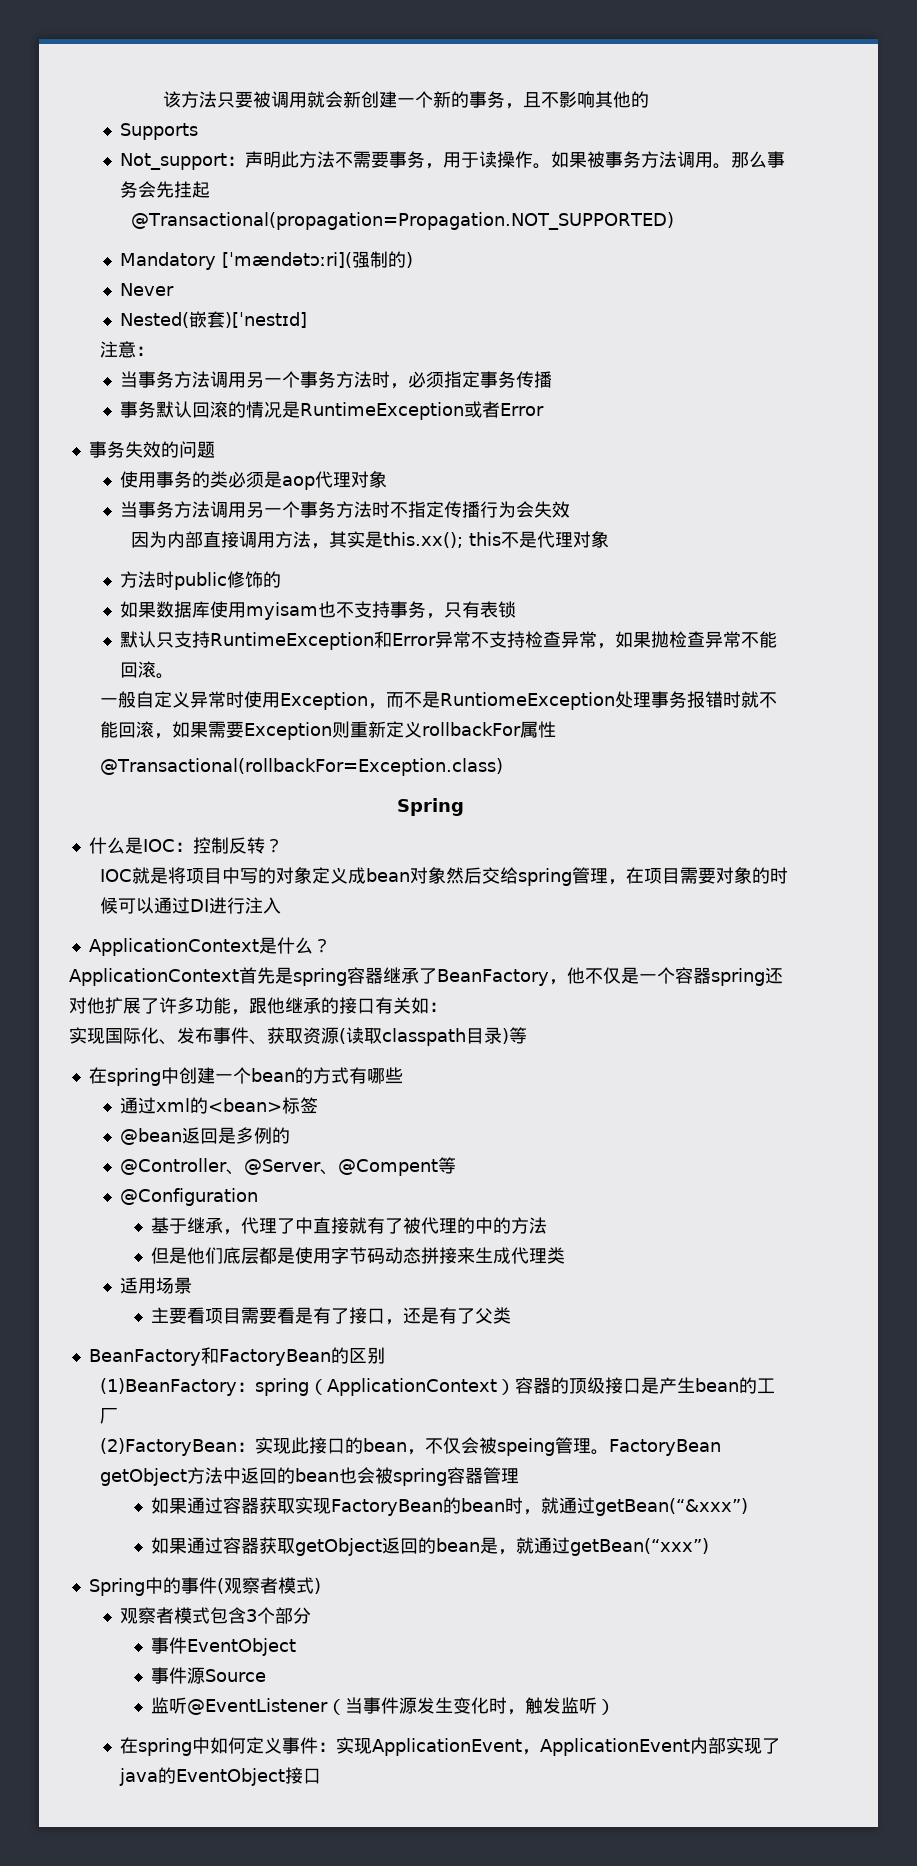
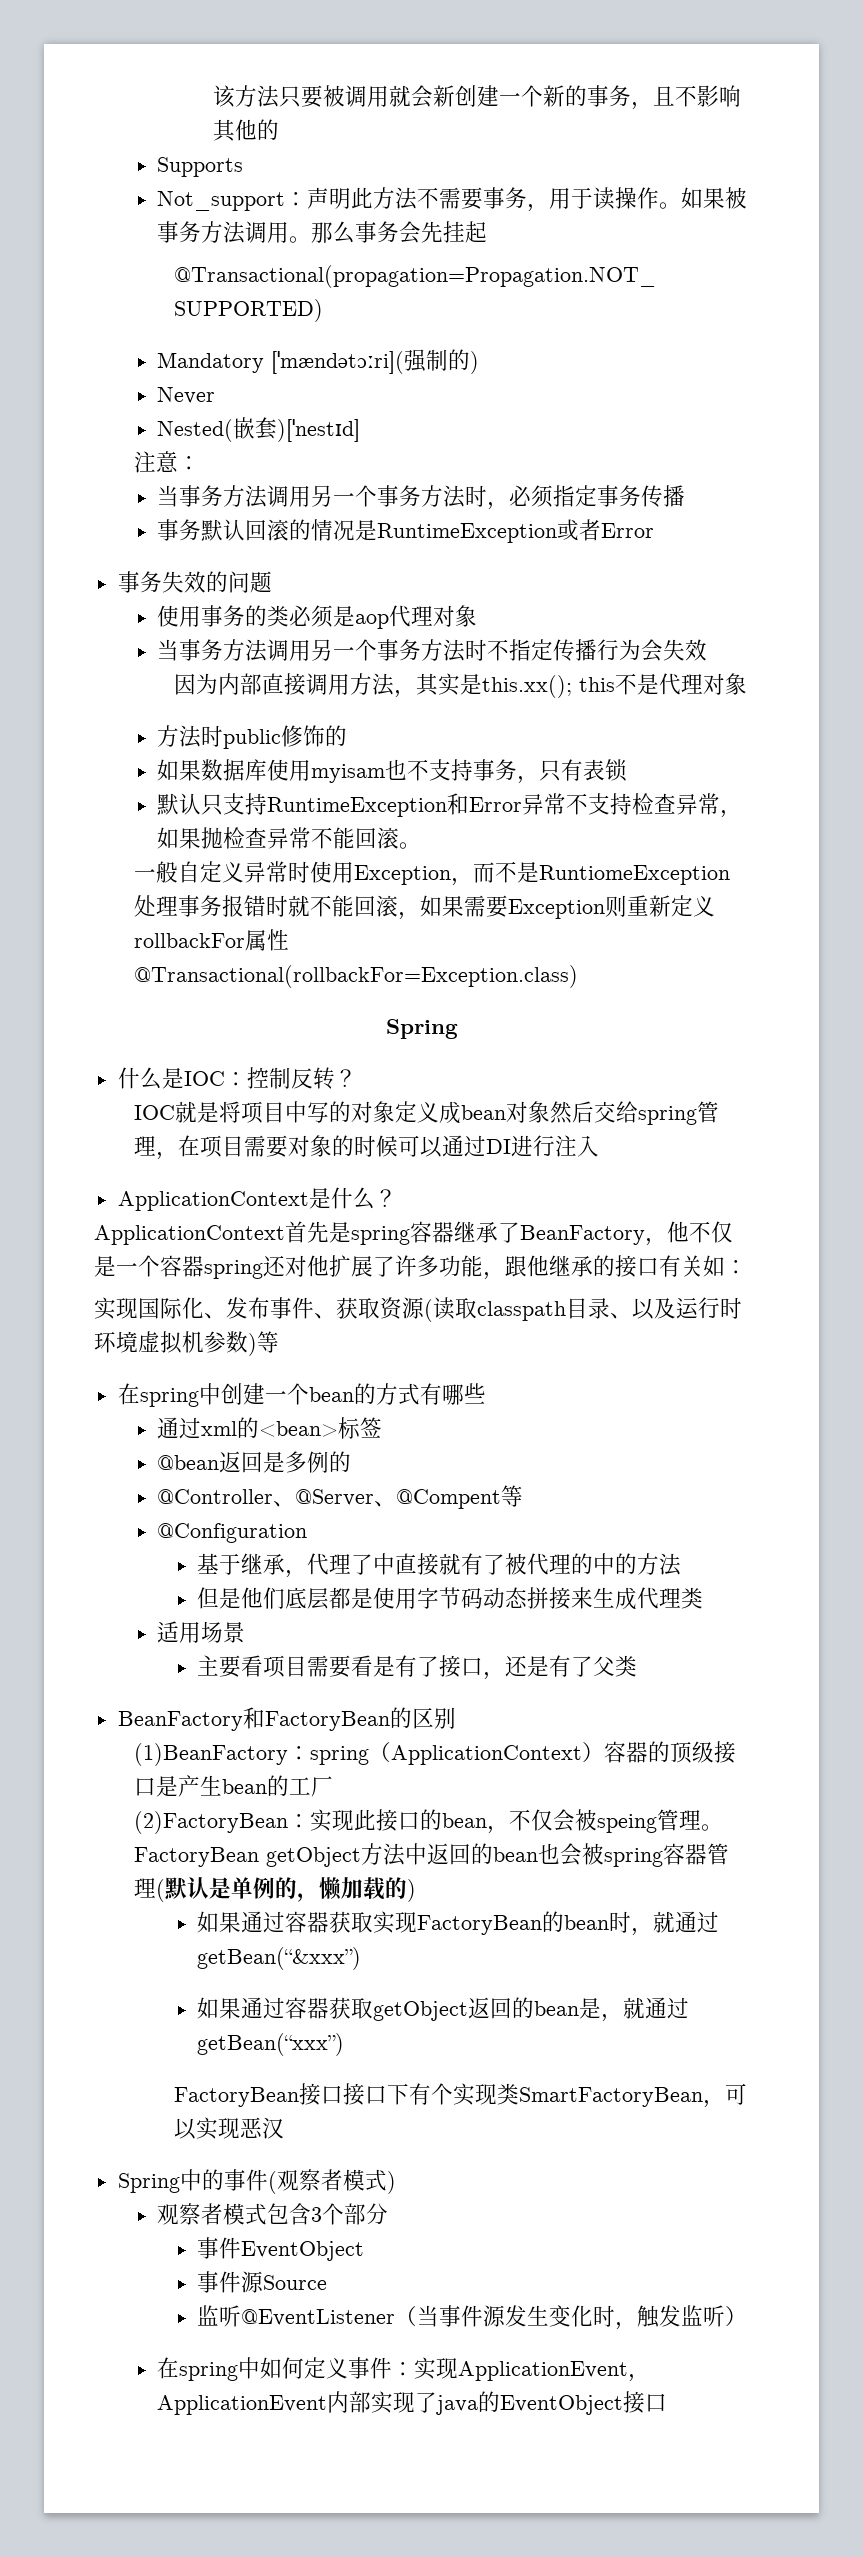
(502, 1035) none -> [610,1297,742,1320] [94,1331,248,1354] 、以及运行时环境虚拟机参数
(520, 1476) none -> [155,1877,416,1902] (默认是单例的，懒加载的)
(710, 1547) none -> [173,2083,747,2108] [173,2117,284,2140] // FactoryBean接口接口下有个实现类SmartFactoryBean，可以实现恶汉

